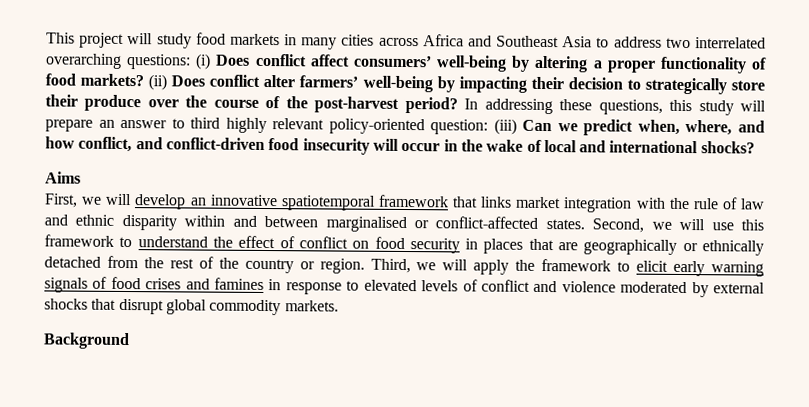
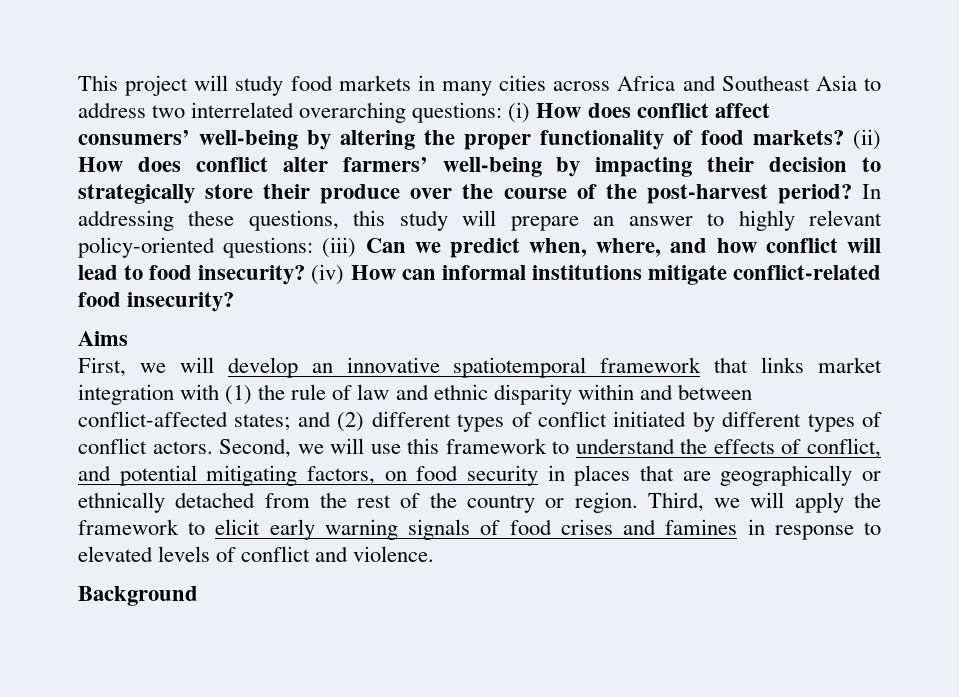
[215,54,251,66] Does -> [536,103,631,118] How does
[592,60,603,69] a -> [424,130,455,145] the
[171,75,206,87] Does -> [78,157,181,172] How does
[190,117,221,129] third -> (725, 219) none
[430,119,489,135] question: -> [223,237,314,258] questions:
[78,136,755,155] conflict, and conflict-driven food insecurity will occur in the wake of local and international shocks? -> [765,238,881,253] [78,264,882,285] [78,292,235,312] conflict will lead to food insecurity? (iv) How can informal institutions mitigate conflict-related food insecurity?
(666, 203) none -> [225,385,253,405] (1)
[325,216,585,233] marginalised or conflict-affected states. -> [78,411,882,432] [78,438,213,454] conflict-affected states; and (2) different types of conflict initiated by different types of conflict actors.
[238,235,348,249] effect of conflict -> [713,438,882,458] [78,465,375,486] effects of conflict, and potential mitigating factors,
[561,281,765,298] [44,298,339,316] violence moderated by external shocks that disrupt global commodity markets. -> [353,546,435,562] violence.

